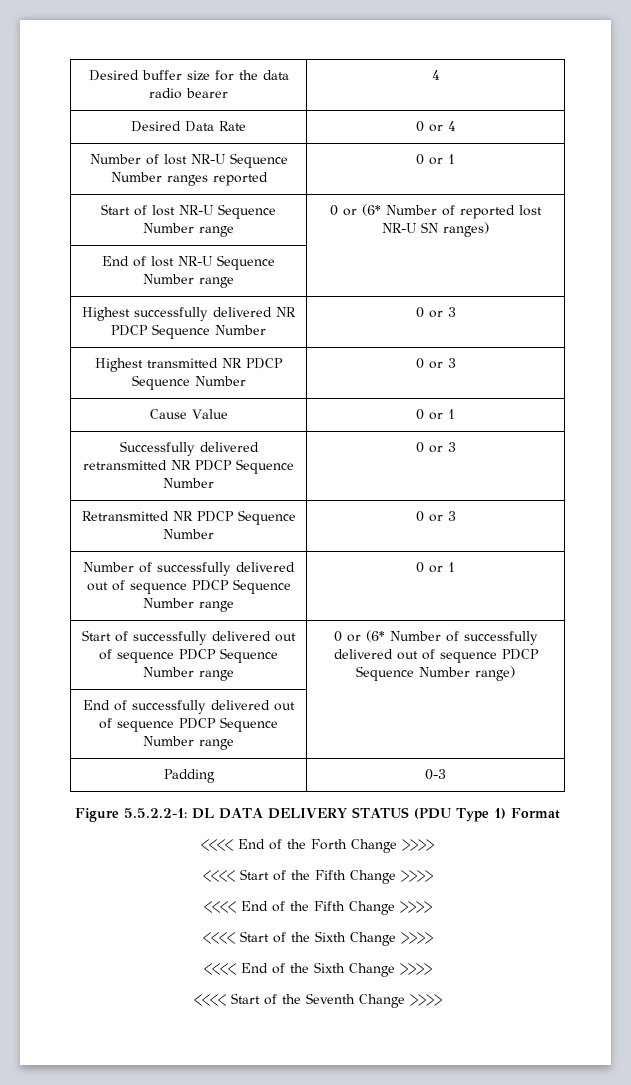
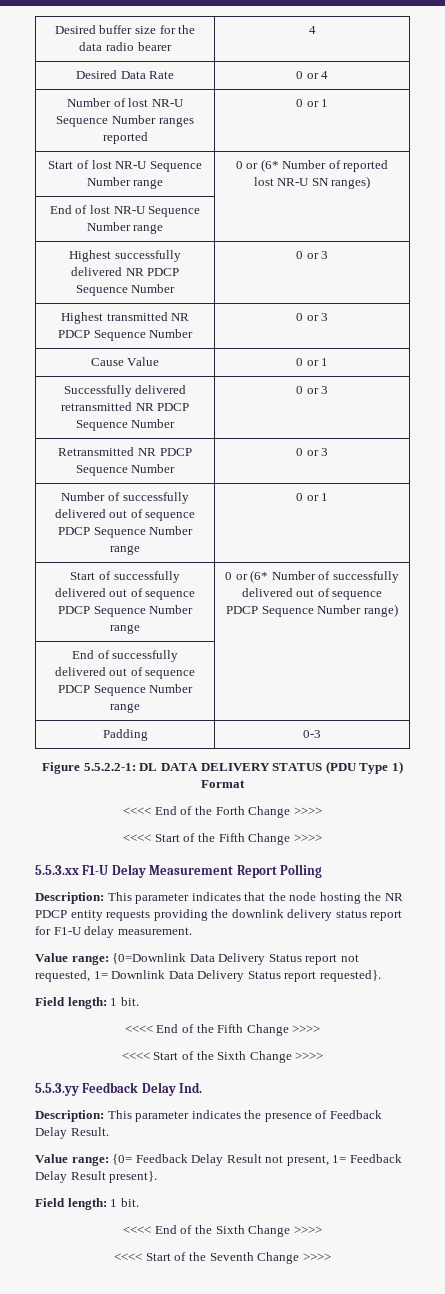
(433, 876) none -> [35,864,322,878] [35,892,403,904] [35,909,403,921] [35,926,192,938] [35,953,359,965] [35,970,381,982] [35,997,139,1009] // 5.5.3.xx F1-U Delay Measurement Report Polling // Description: This parameter indicates that the node hosting the NR PDCP entity requests providing the downlink delivery status report for F1-U delay measurement. // Value range: {0=Downlink Data Delivery Status report not requested, 1= Downlink Data Delivery Status report requested}. // Field length: 1 bit.
(433, 938) none -> [35,1082,203,1096] [35,1110,382,1122] [35,1127,109,1139] [35,1154,402,1166] [35,1171,158,1183] [35,1198,139,1210] // 5.5.3.yy Feedback Delay Ind. // Description: This parameter indicates the presence of Feedback Delay Result. // Value range: {0= Feedback Delay Result not present, 1= Feedback Delay Result present}. // Field length: 1 bit.

